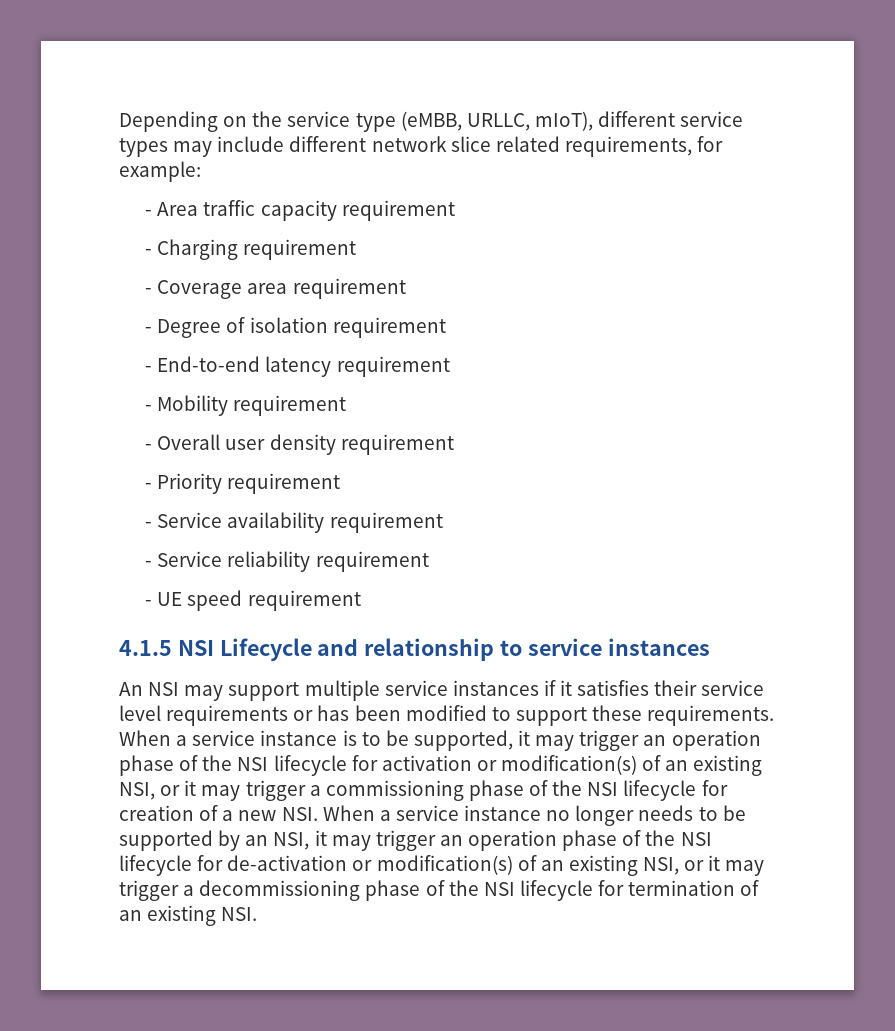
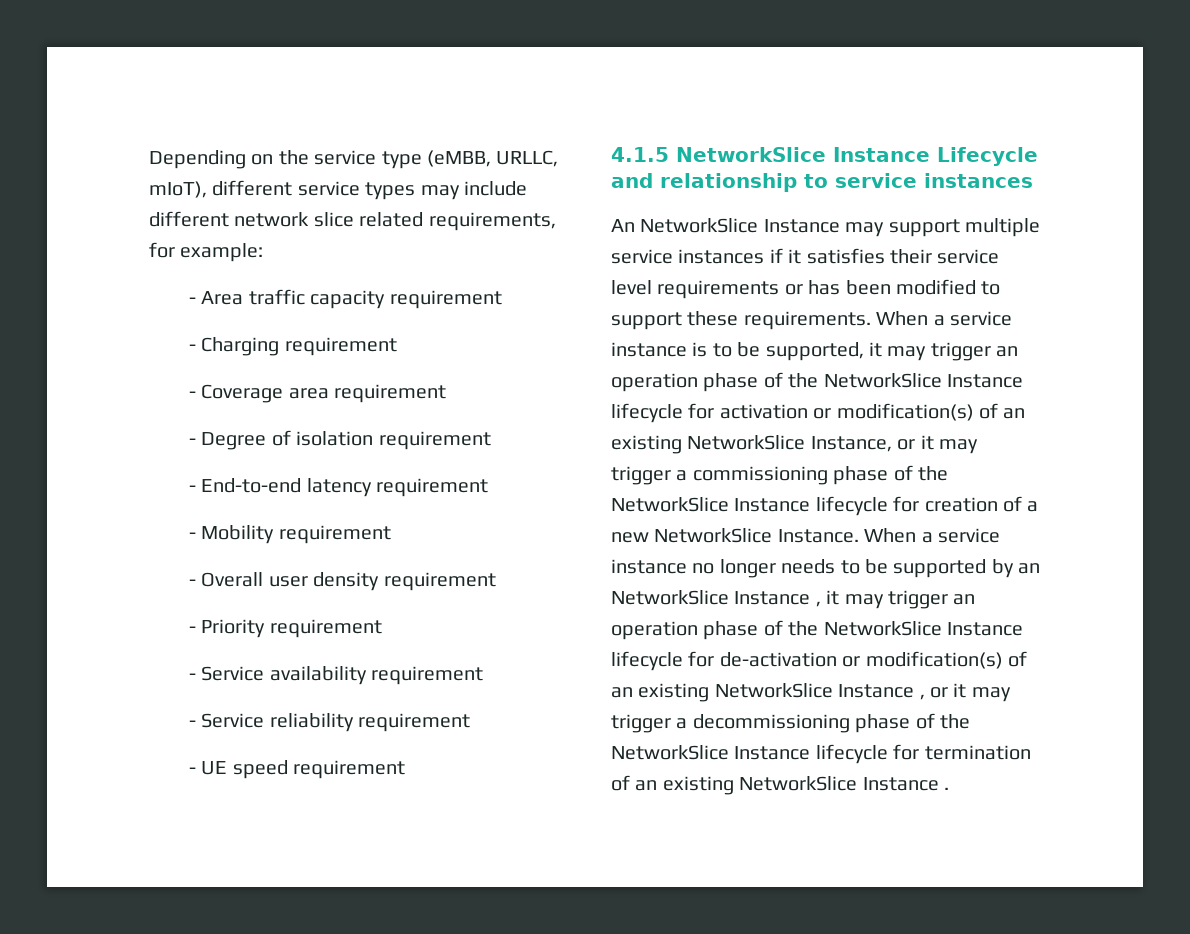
[177,640,214,656] NSI -> [676,147,930,162] NetworkSlice Instance
[148,682,180,696] NSI -> [640,218,840,233] NetworkSlice Instance
[237,757,269,771] NSI -> [823,373,1023,388] NetworkSlice Instance
[119,782,155,800] NSI, -> [687,435,892,452] NetworkSlice Instance,
[587,782,619,796] NSI -> [611,497,811,512] NetworkSlice Instance
[281,807,318,821] NSI. -> [654,528,859,543] NetworkSlice Instance.
[273,830,712,851] NSI, it may trigger an operation phase of the NSI -> [611,590,976,609] [611,620,1023,640] NetworkSlice Instance , it may trigger an operation phase of the NetworkSlice Instance
[643,857,680,875] NSI, -> [714,683,925,700] NetworkSlice Instance ,
[483,882,515,896] NSI -> [611,745,811,760] NetworkSlice Instance
[221,907,258,921] NSI. -> [739,776,949,791] NetworkSlice Instance .

